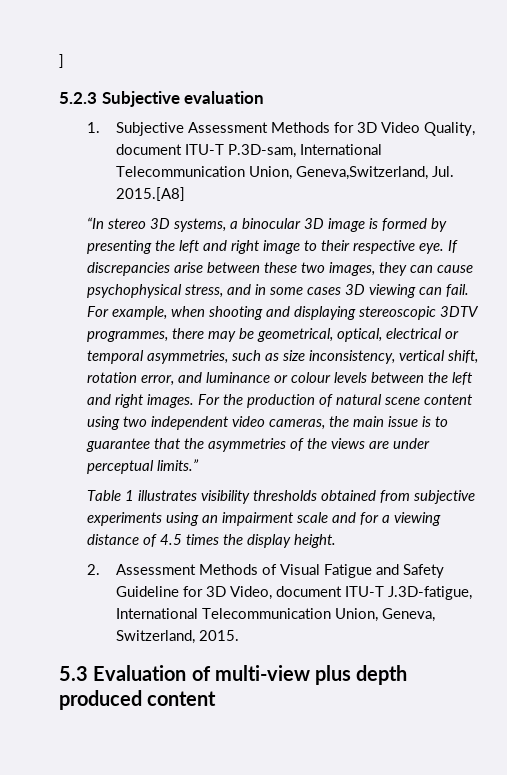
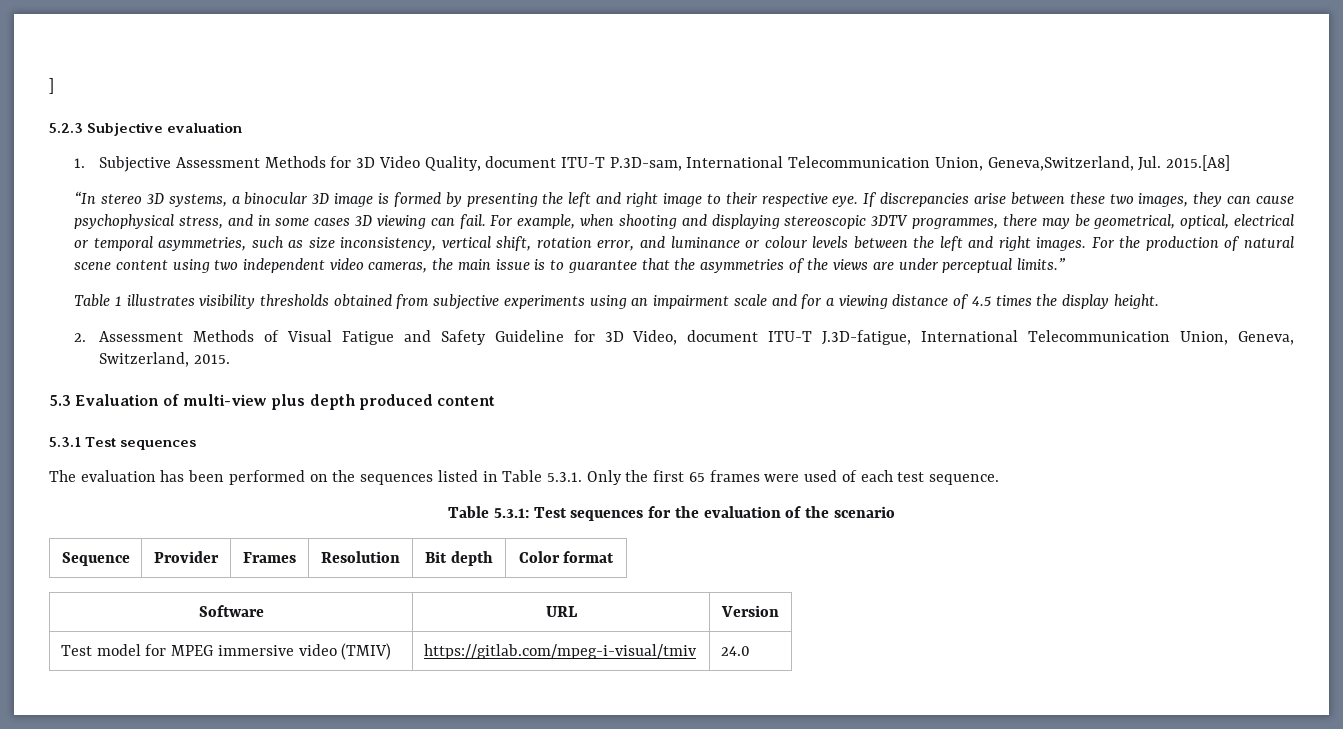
(217, 698) none -> [49,437,197,450] [49,470,999,485] [448,506,895,521] [61,552,130,566] [154,551,219,563] [243,552,296,563] [321,551,400,563] [425,551,493,566] [518,551,615,563] [198,605,264,617] [545,606,577,617] [721,605,779,617] [60,643,392,660] [423,644,696,659] [720,646,750,656] // 5.3.1 Test sequences // The evaluation has been performed on the sequences listed in Table 5.3.1. Only the first 65 frames were used of each test sequence. // Table 5.3.1: Test sequences for the evaluation of the scenario // Sequence | Provider | Frames | Resolution | Bit depth | Color format // Software | URL | Version // Test model for MPEG immersive video (TMIV) | https://gitlab.com/mpeg-i-visual/tmiv | 24.0

